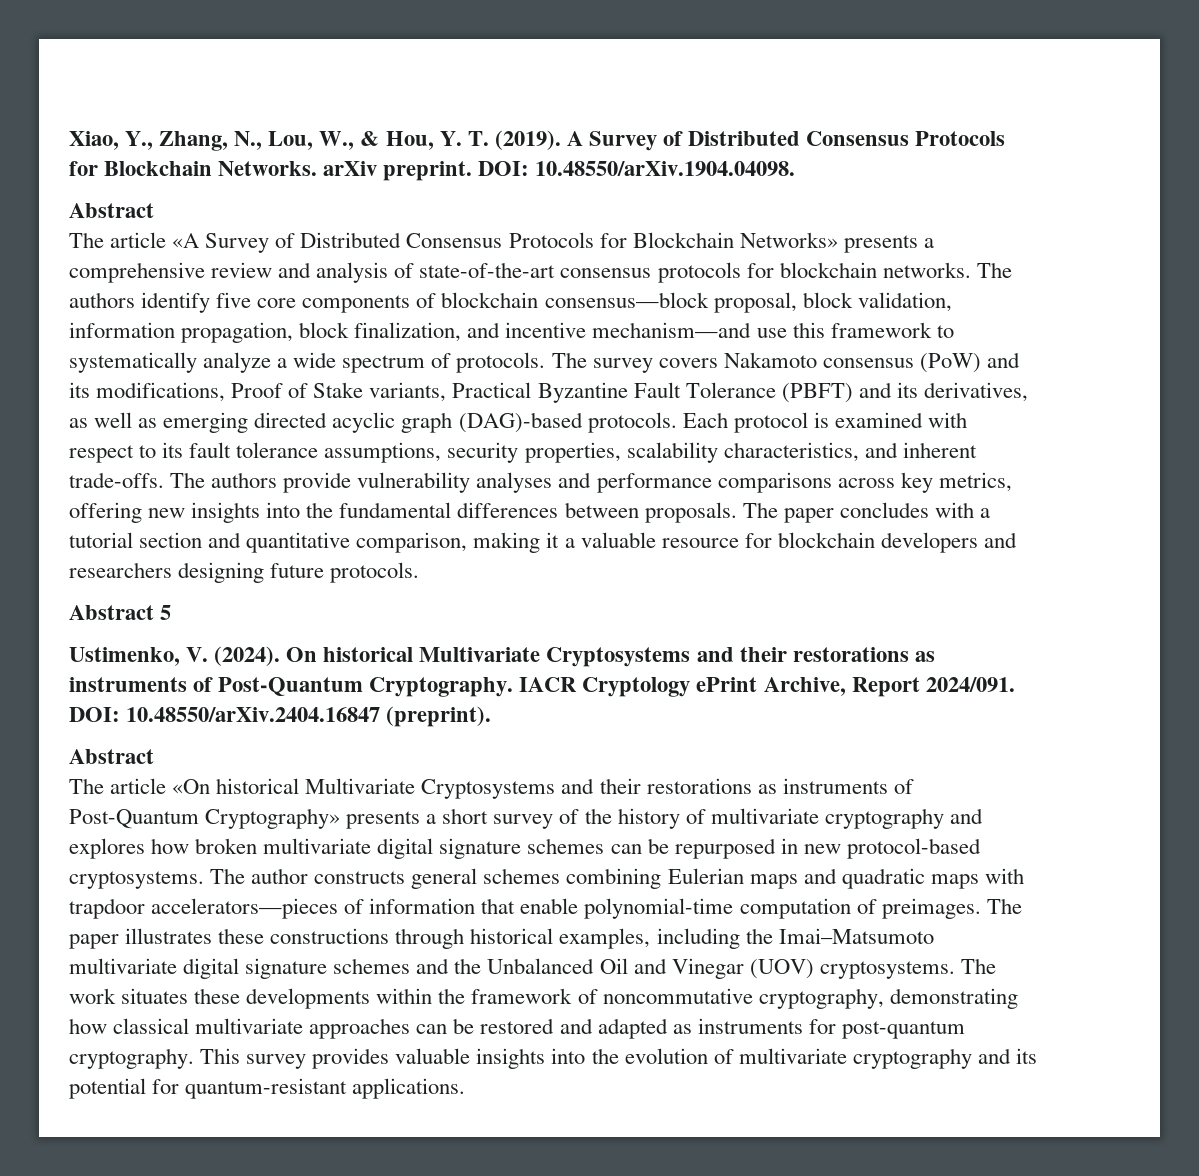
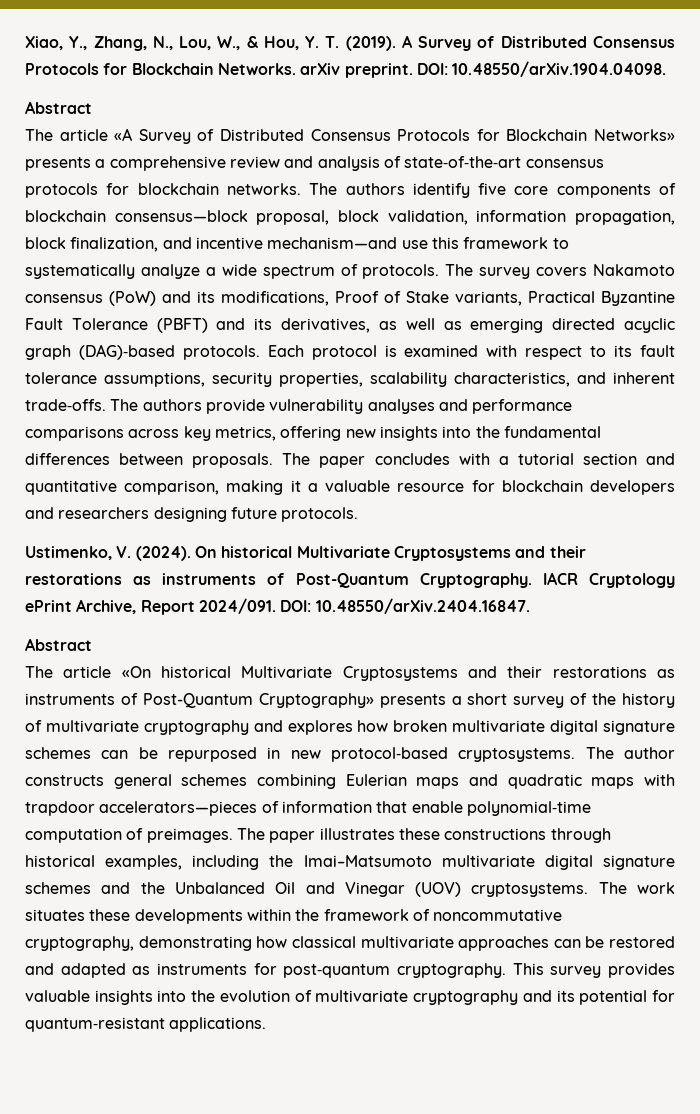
[69,605,172,620] // Abstract 5 -> (359, 514) none
[126,706,492,727] 10.48550/arXiv.2404.16847 (preprint). -> [315,598,530,614] 10.48550/arXiv.2404.16847.

